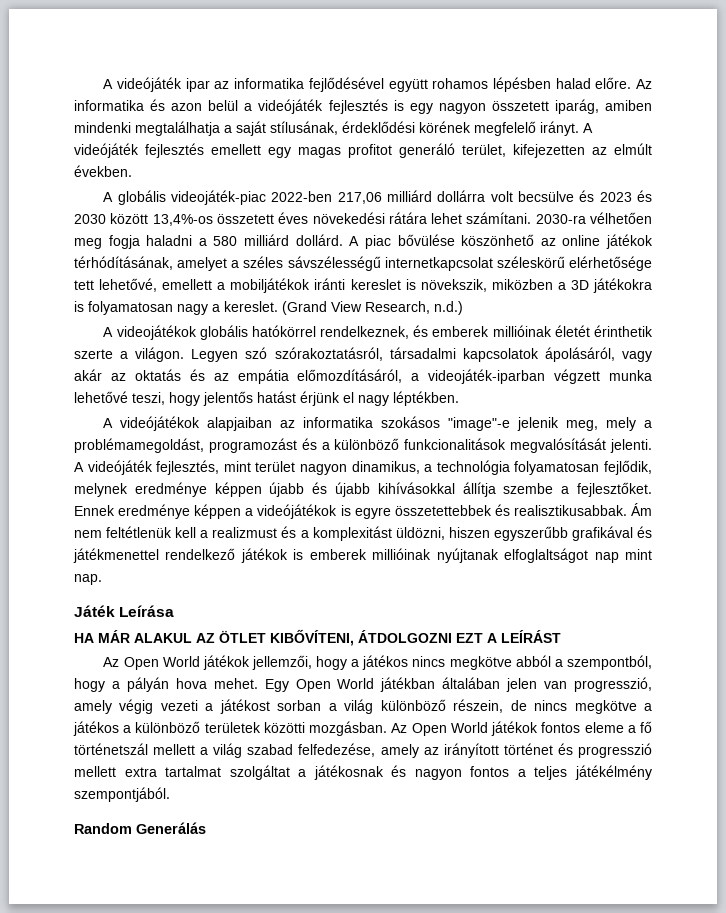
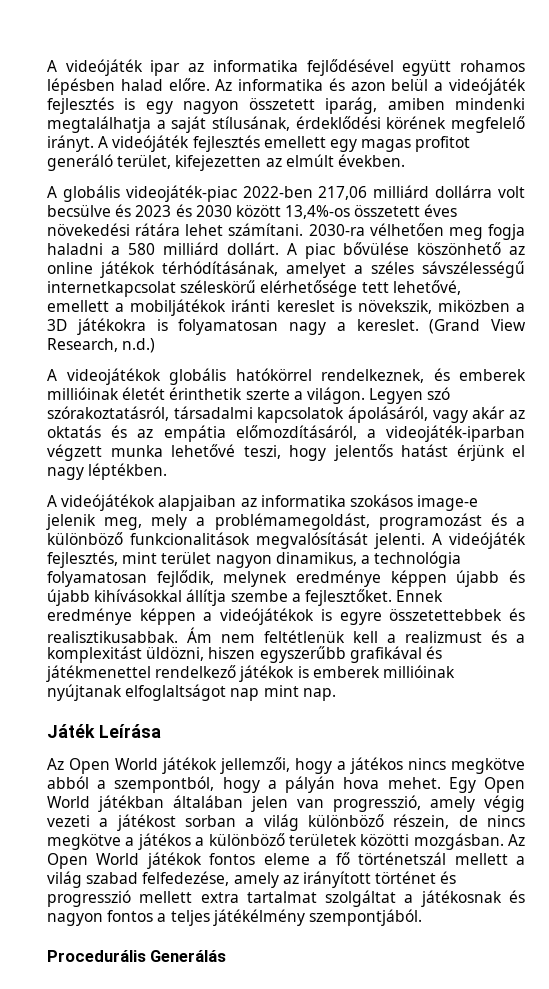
[295,234,343,246] dollárd. -> [227,242,279,255] dollárt.
[448,417,511,431] "image"-e -> [417,495,479,511] image-e
[74,629,561,646] // HA MÁR ALAKUL AZ ÖTLET KIBŐVÍTENI, ÁTDOLGOZNI EZT A LEÍRÁST -> (161, 731) none
[74,823,132,834] Random -> [47,950,146,962] Procedurális

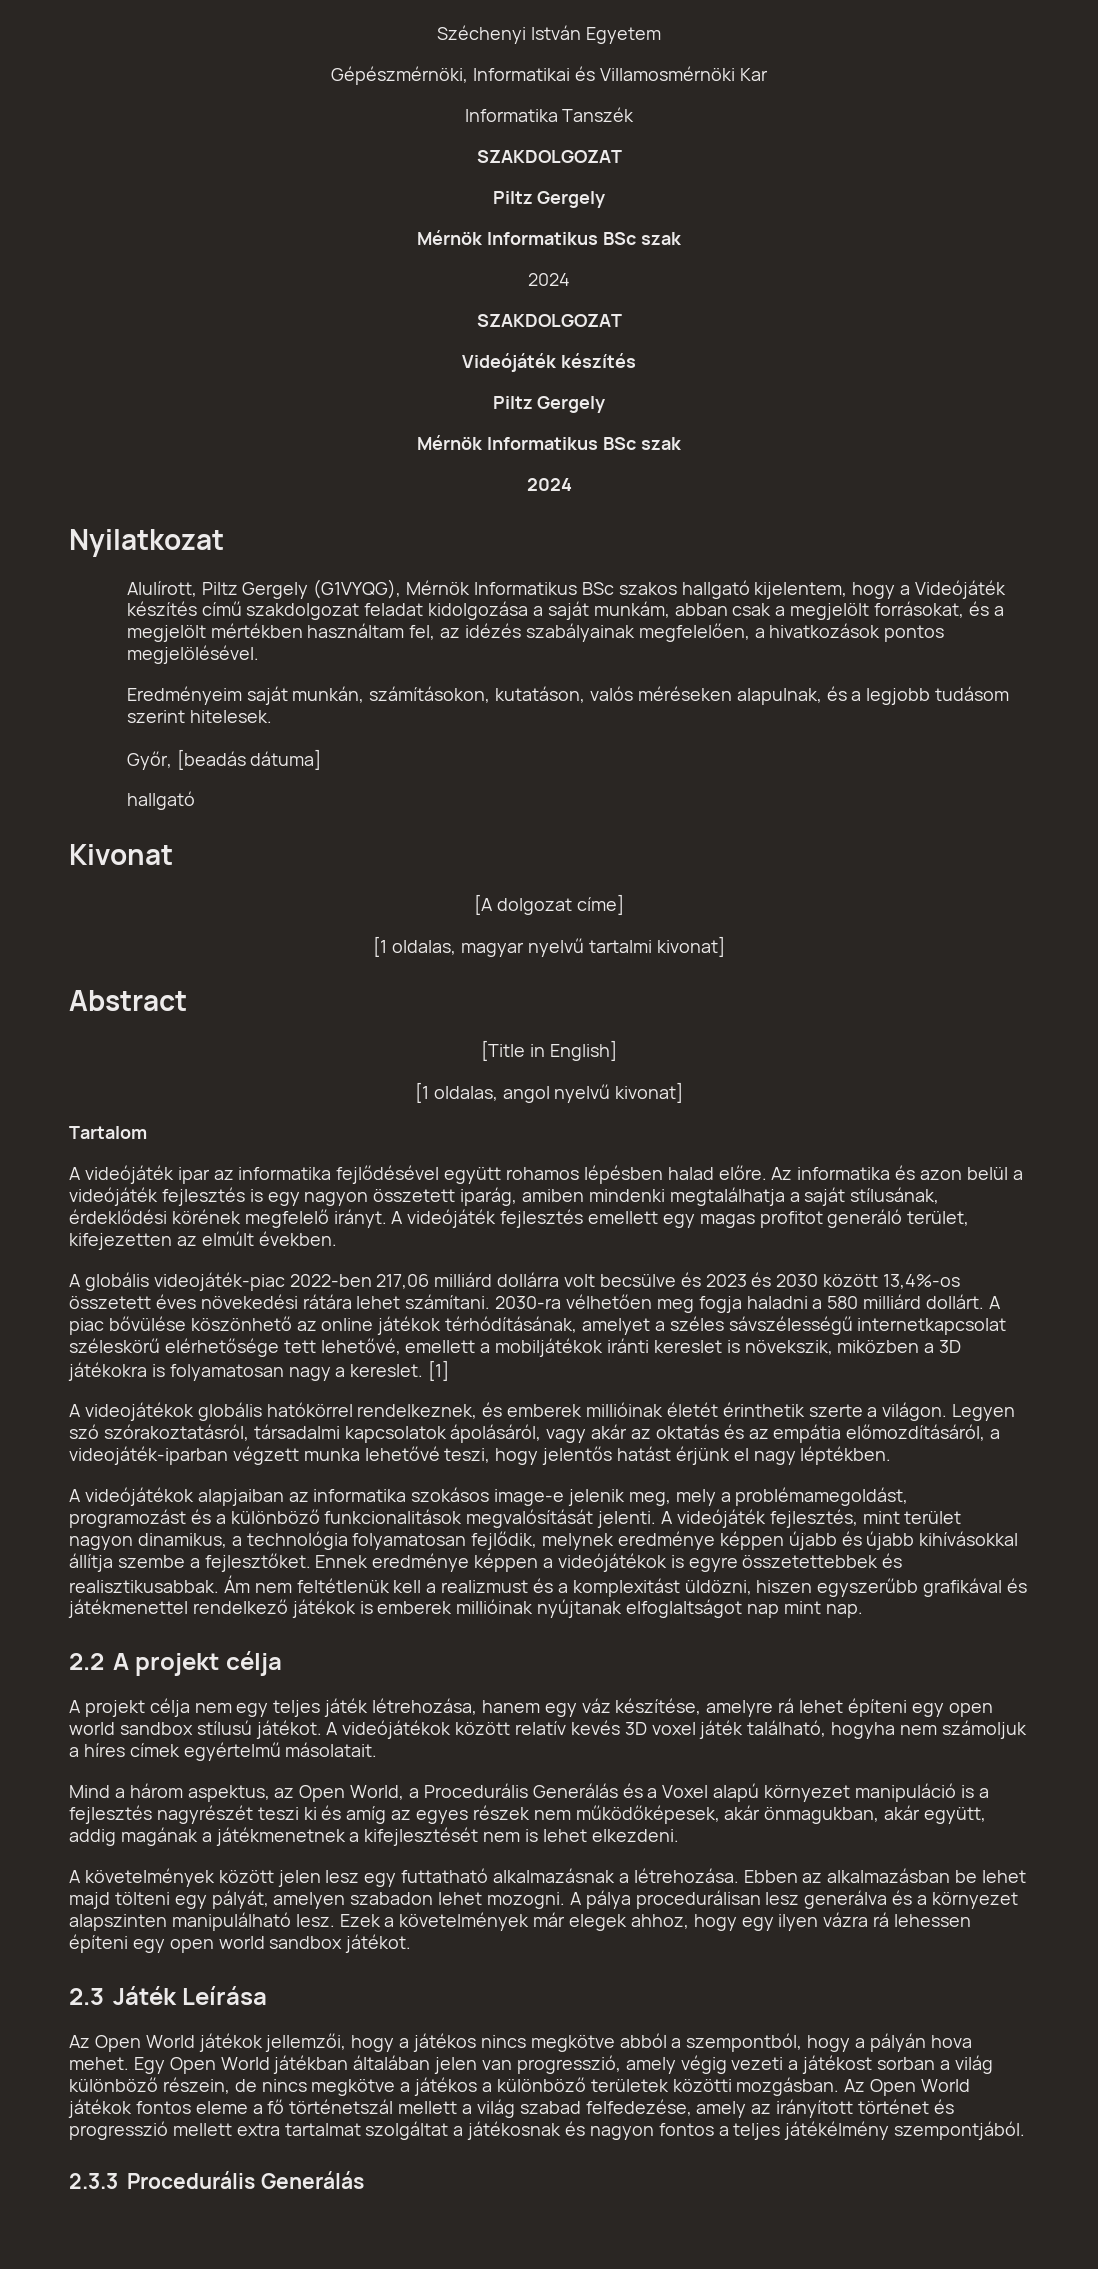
(47, 66) none -> [437,25,661,44] [331,66,768,85] [464,107,635,122] [476,150,622,163] [492,191,606,208] [417,230,682,245] [528,273,570,286] [476,314,622,327] [462,353,636,372] [492,396,606,413] [417,435,682,450] [526,478,572,491] [69,529,224,557] [126,579,1007,599] [126,601,1004,620] [126,623,945,642] [126,645,259,664] [126,686,1010,705] [126,710,272,723] [126,749,322,770] [126,791,195,810] [69,844,173,865] [474,894,624,915] [373,936,725,957] [69,990,187,1011] [481,1040,617,1061] [414,1082,684,1103] [69,1126,147,1139] Széchenyi István Egyetem // Gépészmérnöki, Informatikai és Villamosmérnöki Kar // Informatika Tanszék // SZAKDOLGOZAT // Piltz Gergely // Mérnök Informatikus BSc szak // 2024 // SZAKDOLGOZAT // Videójáték készítés // Piltz Gergely // Mérnök Informatikus BSc szak // 2024 // Nyilatkozat // Alulírott, Piltz Gergely (G1VYQG), Mérnök Informatikus BSc szakos hallgató kijelentem, hogy a Videójáték készítés című szakdolgozat feladat kidolgozása a saját munkám, abban csak a megjelölt forrásokat, és a megjelölt mértékben használtam fel, az idézés szabályainak megfelelően, a hivatkozások pontos megjelölésével. // Eredményeim saját munkán, számításokon, kutatáson, valós méréseken alapulnak, és a legjobb tudásom szerint hitelesek. // Győr, [beadás dátuma] // hallgató // Kivonat // [A dolgozat címe] // [1 oldalas, magyar nyelvű tartalmi kivonat] // Abstract // [Title in English] // [1 oldalas, angol nyelvű kivonat] // Tartalom //
[429,319,526,334] [47,338,156,353] (Grand View Research, n.d.) -> [428,1360,450,1381] [1]
(336, 694) none -> [69,1651,282,1676] [69,1698,993,1717] [69,1720,1027,1739] [69,1742,378,1761] [69,1783,989,1802] [69,1805,987,1824] [69,1827,679,1846] [69,1868,1027,1887] [69,1890,1018,1909] [69,1912,972,1931] [69,1934,412,1953] [69,1988,104,2005] 2.2 A projekt célja // A projekt célja nem egy teljes játék létrehozása, hanem egy váz készítése, amelyre rá lehet építeni egy open world sandbox stílusú játékot. A videójátékok között relatív kevés 3D voxel játék található, hogyha nem számoljuk a híres címek egyértelmű másolatait. // Mind a három aspektus, az Open World, a Procedurális Generálás és a Voxel alapú környezet manipuláció is a fejlesztés nagyrészét teszi ki és amíg az egyes részek nem működőképesek, akár önmagukban, akár együtt, addig magának a játékmenetnek a kifejlesztését nem is lehet elkezdeni. // A követelmények között jelen lesz egy futtatható alkalmazásnak a létrehozása. Ebben az alkalmazásban be lehet majd tölteni egy pályát, amelyen szabadon lehet mozogni. A pálya procedurálisan lesz generálva és a környezet alapszinten manipulálható lesz. Ezek a követelmények már elegek ahhoz, hogy egy ilyen vázra rá lehessen építeni egy open world sandbox játékot. // 2.3
(422, 917) none -> [69,2173,118,2189] 2.3.3

